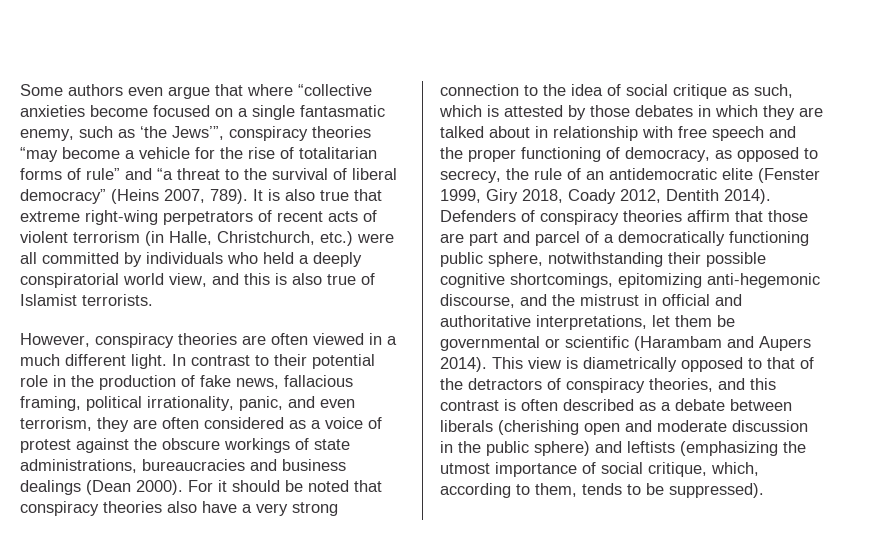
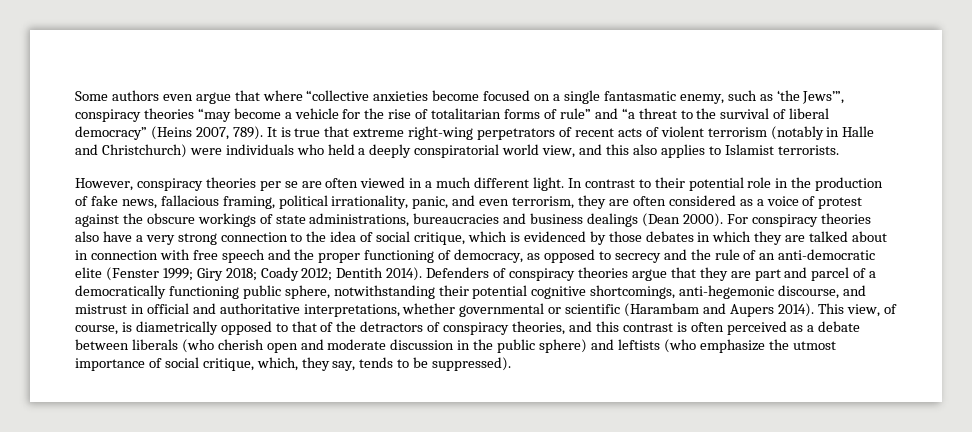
[285,189,315,201] also -> (291, 132) none
[145,231,394,246] [20,252,142,267] (in Halle, Christchurch, etc.) were all committed by -> [770,126,875,140] [75,144,222,158] (notably in Halle and Christchurch) were
[275,273,375,285] is also true of -> [632,144,721,158] also applies to
(237, 339) none -> [259,181,298,191] per se
[218,480,382,492] it should be noted that -> (748, 219) none
[673,84,793,99] critique as such, -> [414,232,466,245] critique,
[504,105,563,117] attested -> [523,231,586,242] evidenced
[553,126,638,141] relationship -> [90,250,158,260] connection
[440,170,501,183] secrecy, -> [614,249,687,263] secrecy and
[609,168,717,180] antidemocratic -> [778,249,876,260] anti-democratic
[440,189,661,204] 1999, Giry 2018, Coady 2012, -> [162,267,333,281] 1999; Giry 2018; Coady 2012;
[687,210,808,222] affirm that those -> [631,267,728,281] argue that they
[706,252,766,267] possible -> [472,285,528,299] potential
[618,273,702,288] epitomizing -> (676, 292) none
[552,294,575,306] the -> (867, 290) none
[652,315,735,327] let them be -> [402,303,456,314] whether
[528,357,561,369] view -> [846,304,897,317] [75,325,118,335] view, of course,
[563,399,634,411] described -> [726,321,787,335] perceived
[498,420,579,435] (cherishing -> [181,339,264,353] (who cherish
[680,441,778,456] (emphasizing -> [663,339,765,353] (who emphasize
[440,483,577,498] according to them, -> [301,357,356,371] they say,

